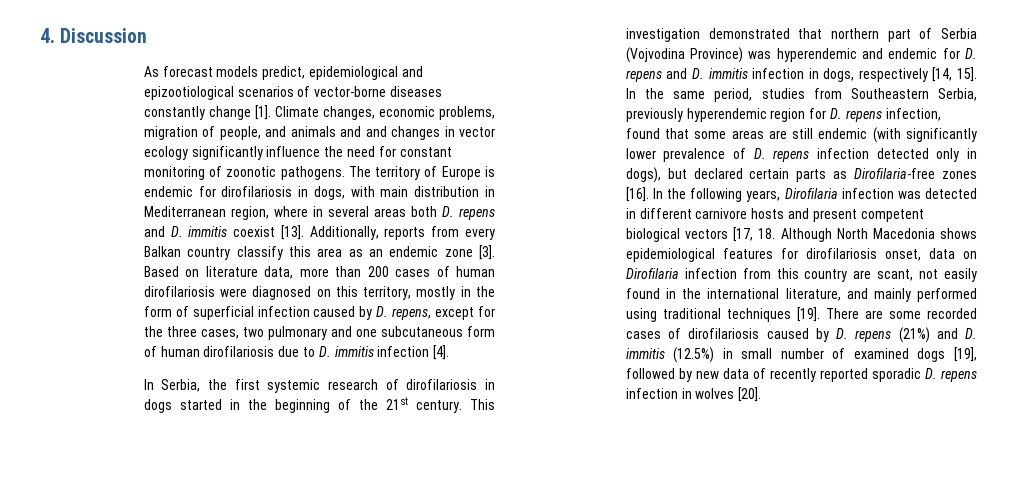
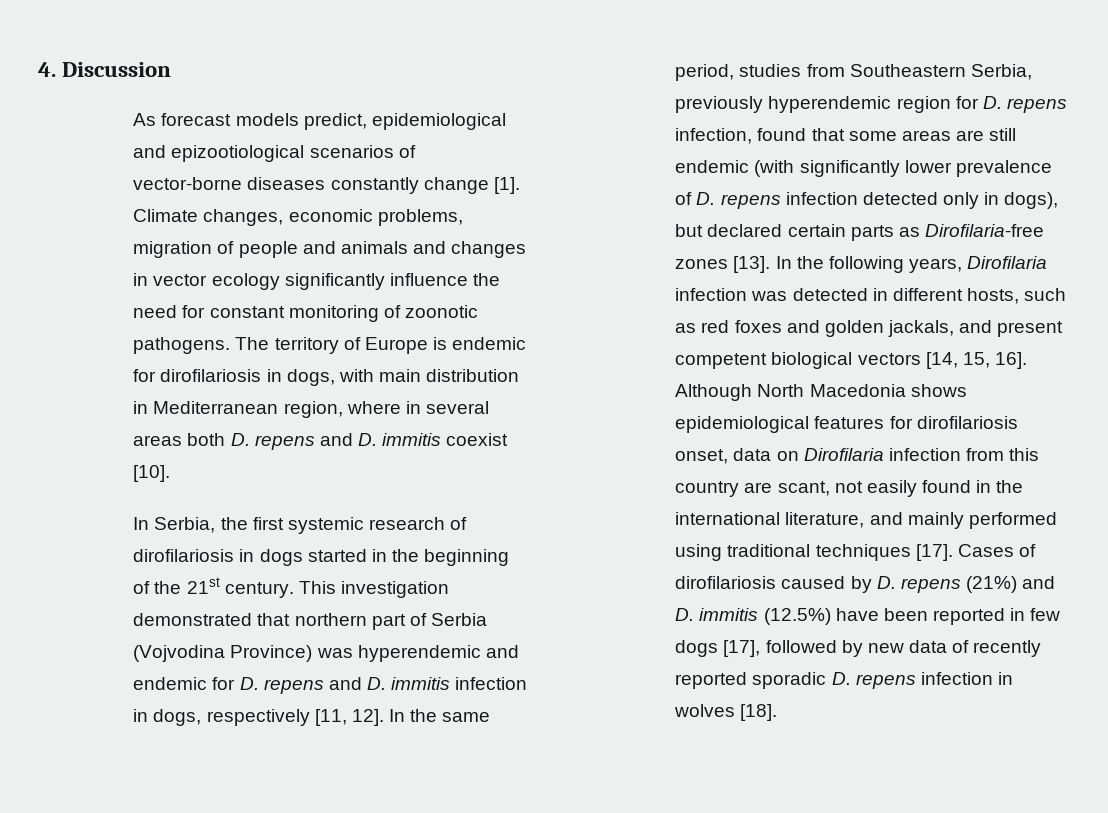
[219,126,261,140] people, -> [238,241,298,258] people
[365,126,387,137] and -> (447, 247) none
[280,225,495,240] [143,245,496,260] [143,266,495,279] [143,286,495,300] [143,306,495,320] [143,326,495,340] [143,345,450,360] [13]. Additionally, reports from every Balkan country classify this area as an endemic zone [3]. Based on literature data, more than 200 cases of human dirofilariosis were diagnosed on this territory, mostly in the form of superficial infection caused by D. repens, except for the three cases, two pulmonary and one subcutaneous form of human dirofilariosis due to D. immitis infection [4]. -> [133,465,171,482] [10].
[932,67,978,82] [14, 15]. -> [314,709,384,726] [11, 12].
[625,187,649,202] [16]. -> [733,256,771,273] [13].
[695,208,785,219] carnivore hosts -> [967,288,1067,304] [675,320,955,337] hosts, such as red foxes and golden jackals,
[733,227,776,242] [17, 18. -> [925,352,1028,369] [14, 15, 16].
[796,307,977,322] [625,331,661,339] [19]. There are some recorded cases -> [915,544,1014,561] [17]. Cases
[722,347,977,362] in small number of examined dogs [19], -> [835,608,1061,625] [675,640,761,657] have been reported in few dogs [17],
[738,387,762,402] [20]. -> [740,704,778,721] [18].

